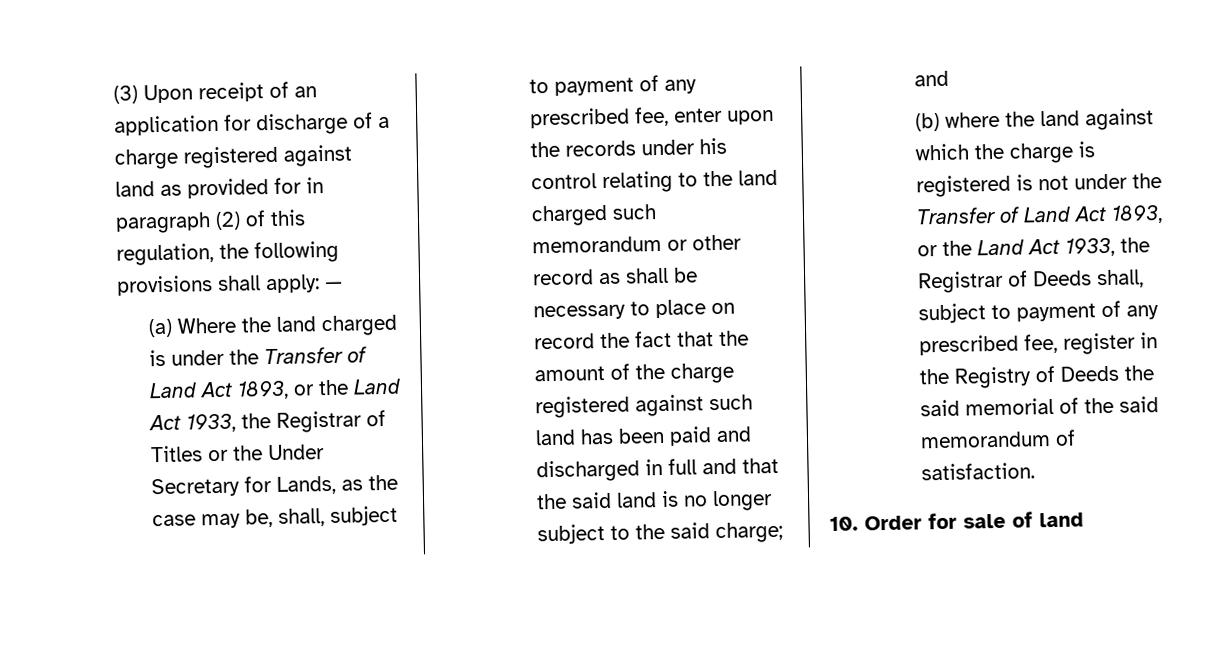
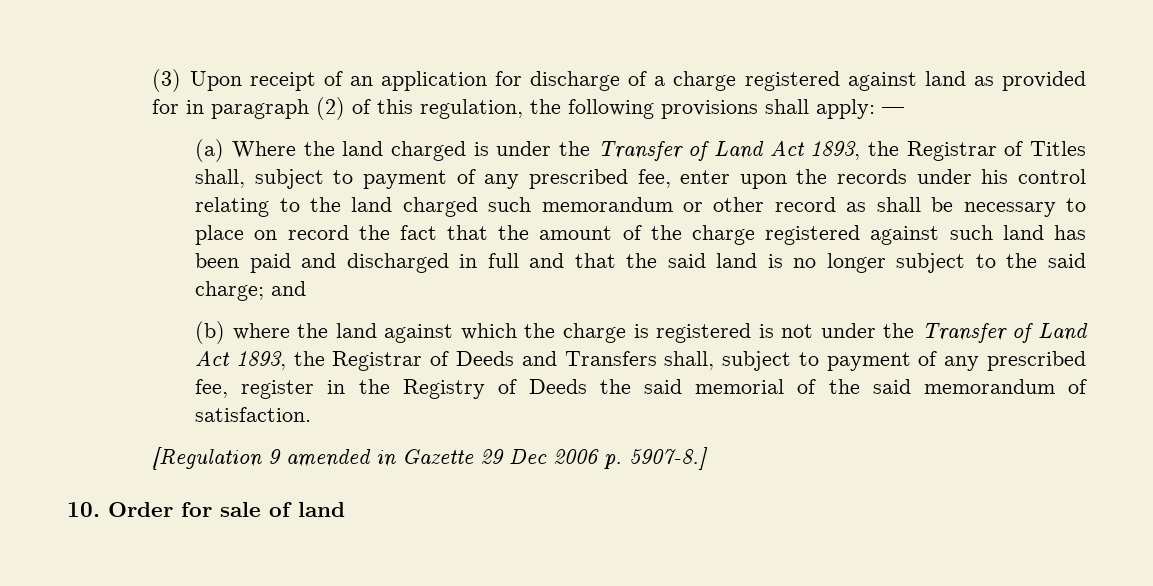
[292,378,401,396] [147,409,386,433] [150,444,325,463] [150,474,398,498] [151,509,273,529] or the Land Act 1933, the Registrar of Titles or the Under Secretary for Lands, as the case may be, -> [867,141,1086,161] the Registrar of Titles
[916,237,1115,257] or the Land Act 1933, -> (286, 360) none
(1092, 278) none -> [521,351,657,366] and Transfers
(1035, 471) none -> [152,447,709,470] // [Regulation 9 amended in Gazette 29 Dec 2006 p. 5907-8.]

